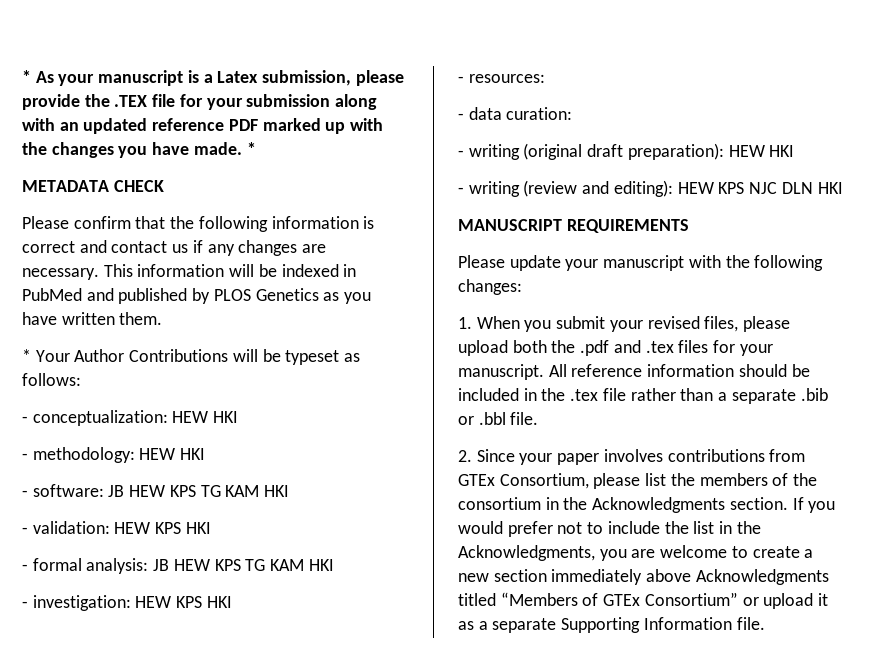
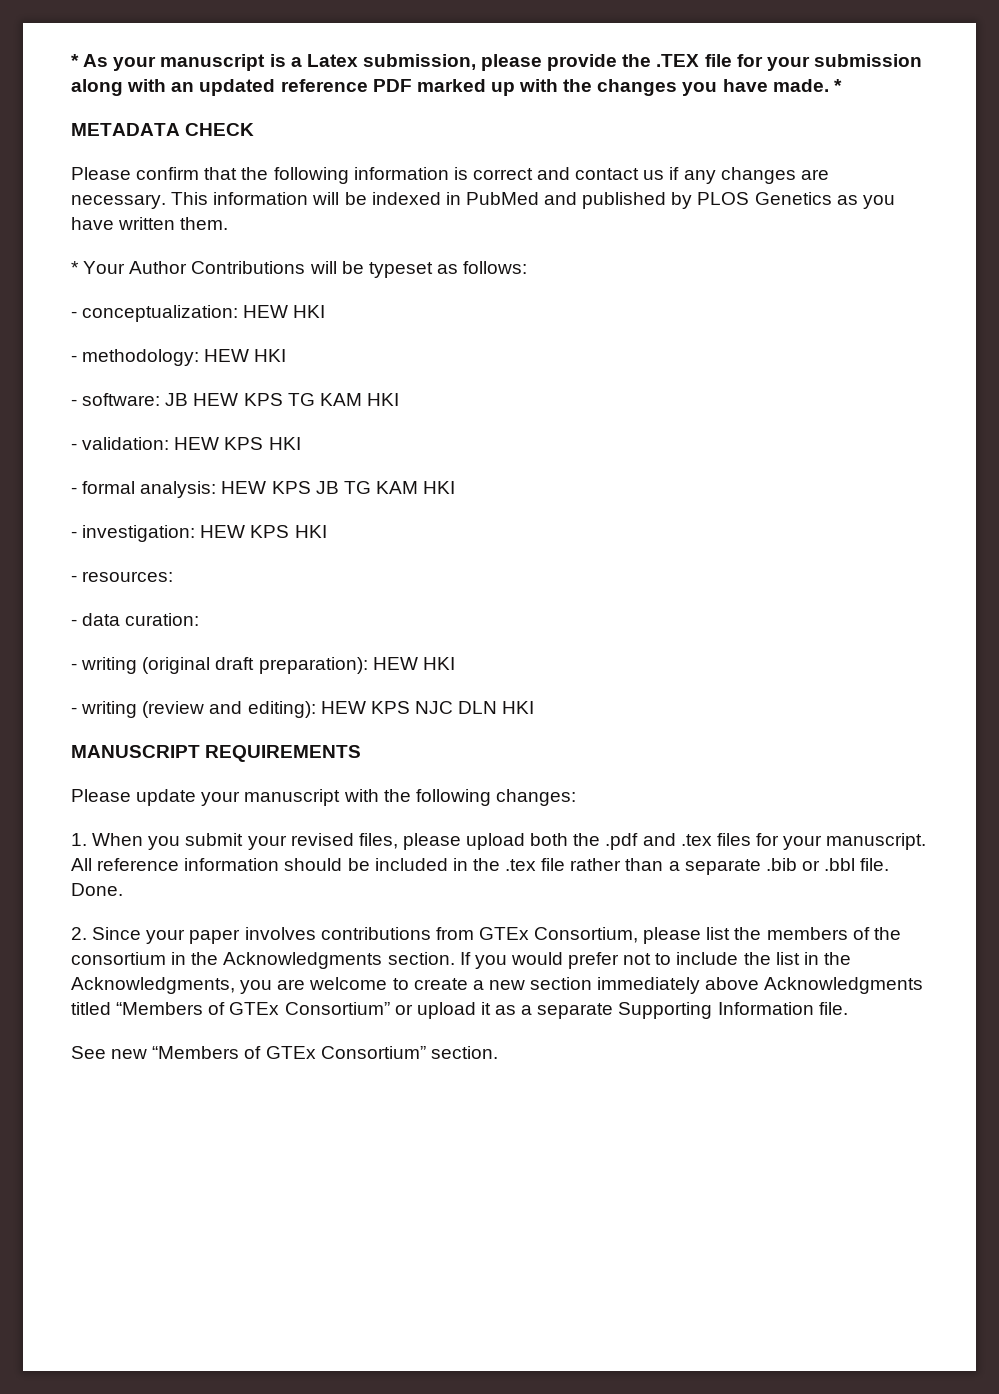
[153,559,241,571] JB HEW KPS -> [221,481,339,494] HEW KPS JB
(539, 418) none -> [71,883,123,896] Done.
(765, 623) none -> [71,1046,498,1059] // See new “Members of GTEx Consortium” section.

